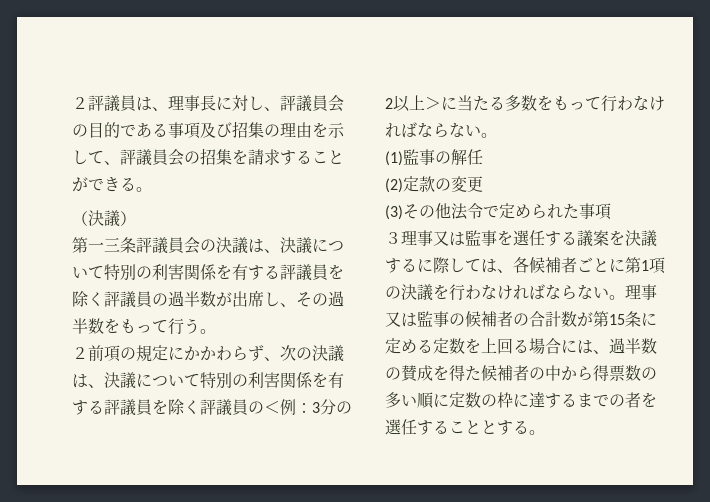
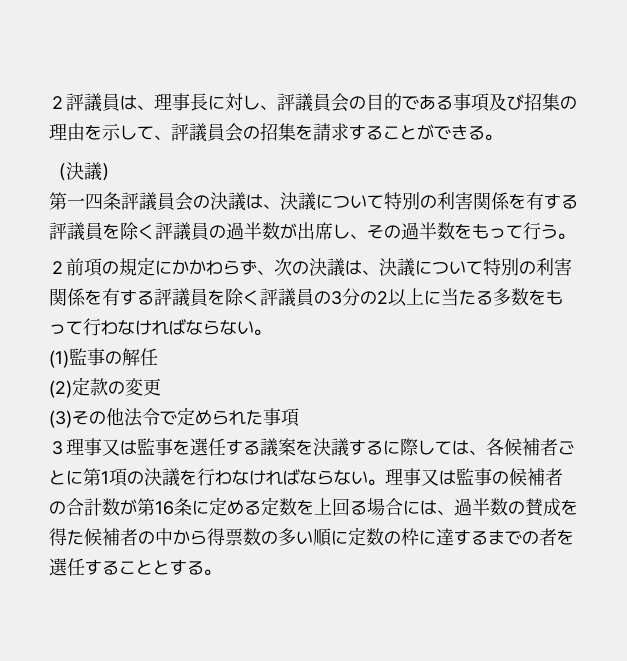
[104,237,120,252] 三 -> [85,193,103,210] 四
[264,399,312,415] ＜例： -> (331, 298) none
[425,97,441,110] ＞ -> (424, 296) none
[609,314,625,325] 15 -> [155,501,174,515] 16

